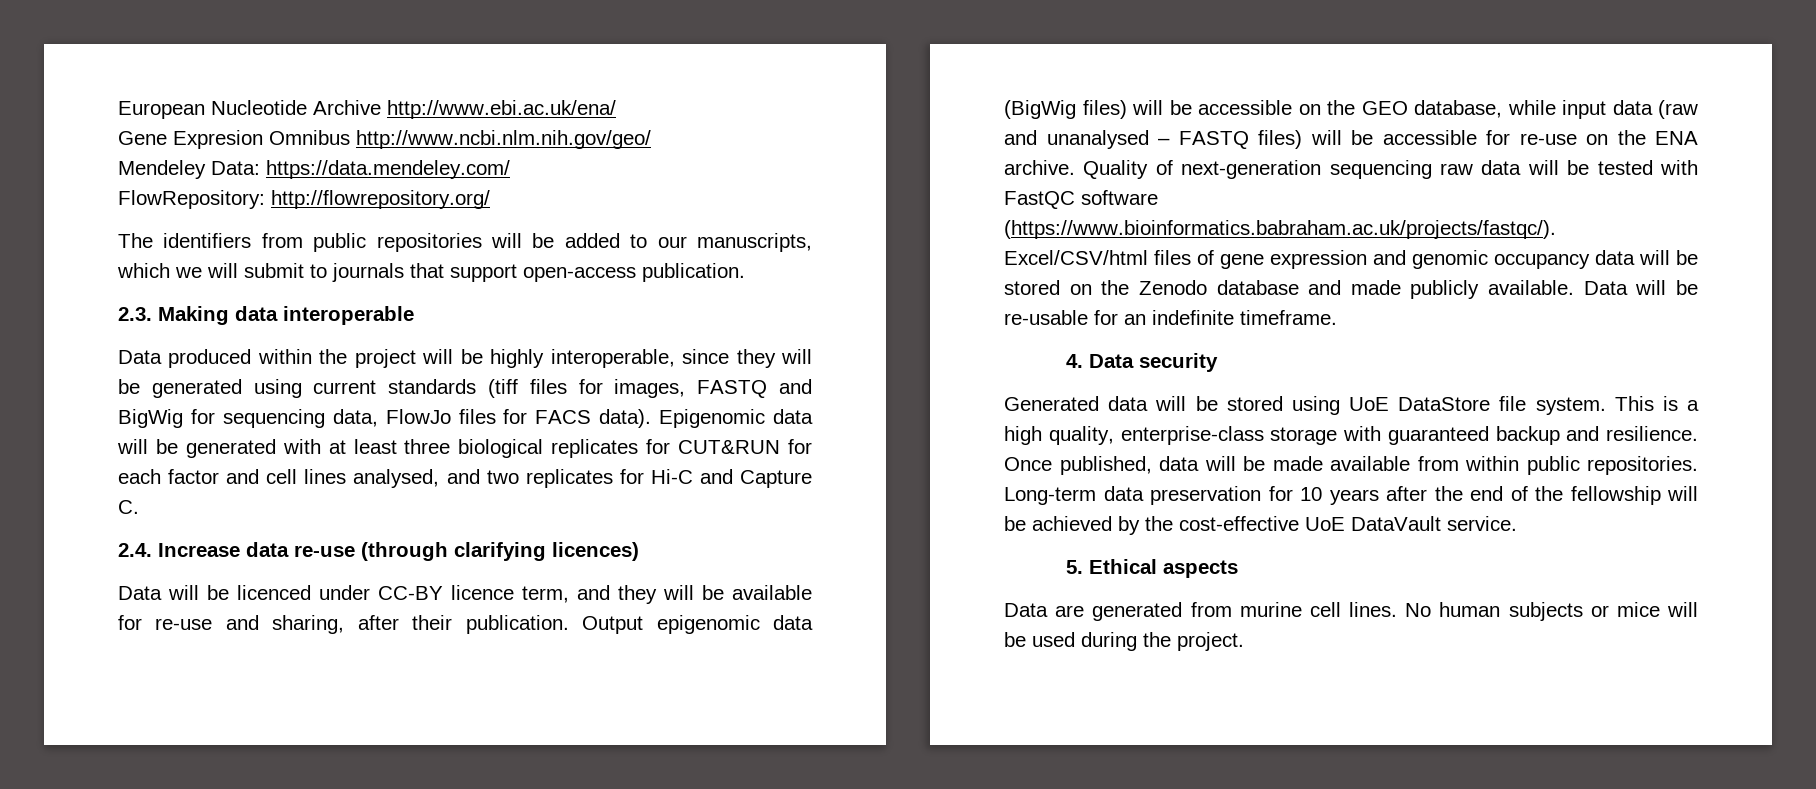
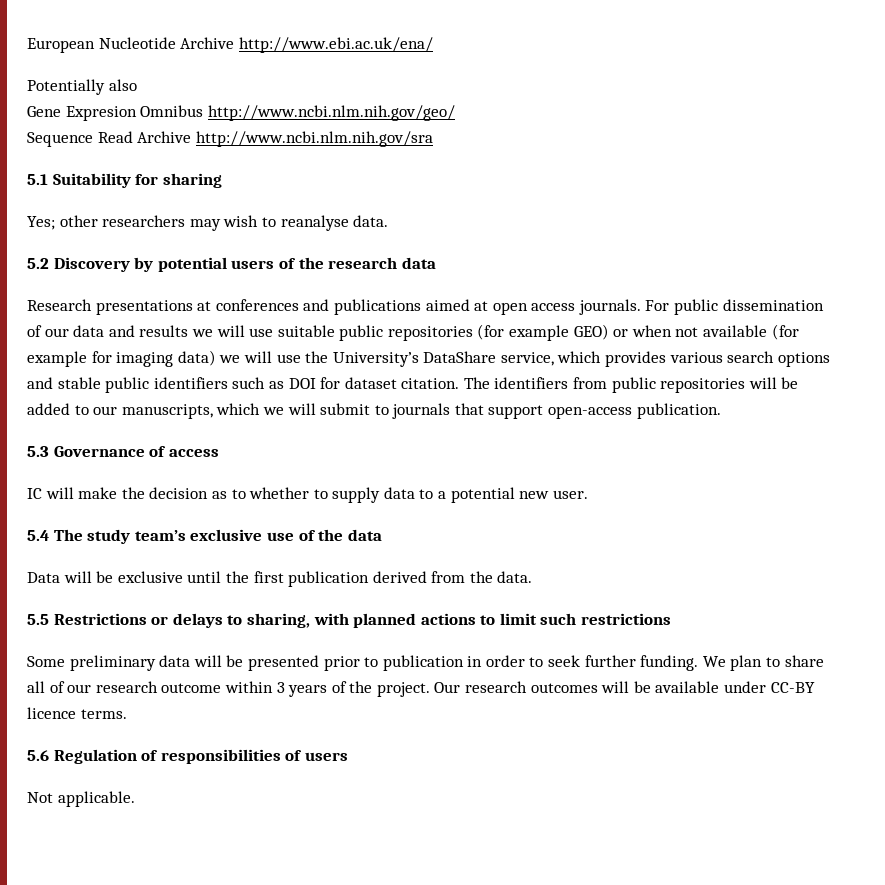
(616, 109) none -> [27,79,137,95] // Potentially also
[118,160,510,179] [118,190,490,209] Mendeley Data: https://data.mendeley.com/ // FlowRepository: http://flowrepository.org/ // -> [27,131,433,147] [27,173,222,188] [27,215,389,231] [27,257,436,272] [27,299,824,315] [27,324,799,341] [27,350,830,367] [27,377,460,393] Sequence Read Archive http://www.ncbi.nlm.nih.gov/sra // 5.1 Suitability for sharing // Yes; other researchers may wish to reanalyse data. // 5.2 Discovery by potential users of the research data // Research presentations at conferences and publications aimed at open access journals. For public dissemination of our data and results we will use suitable public repositories (for example GEO) or when not available (for example for imaging data) we will use the University’s DataShare service, which provides various search options and stable public identifiers such as DOI for dataset citation.
[118,306,414,325] [118,349,813,368] [118,379,812,398] [118,409,813,428] [117,439,812,458] [118,469,813,488] [118,500,139,514] [118,542,639,561] [118,585,812,604] [118,615,814,634] [1004,100,1698,119] [1004,130,1698,149] [1004,160,1698,179] [1004,190,1158,209] [1004,220,1556,239] [1004,250,1698,269] [1004,280,1698,299] [1004,310,1337,325] [1065,353,1218,372] [1004,396,1699,415] [1004,426,1698,445] [1004,456,1698,475] [1004,486,1698,505] [1004,516,1517,535] [1065,559,1238,578] [1004,602,1698,621] [1004,632,1244,651] 2.3. Making data interoperable // Data produced within the project will be highly interoperable, since they will be generated using current standards (tiff files for images, FASTQ and BigWig for sequencing data, FlowJo files for FACS data). Epigenomic data will be generated with at least three biological replicates for CUT&RUN for each factor and cell lines analysed, and two replicates for Hi-C and Capture C. // 2.4. Increase data re-use (through clarifying licences) // Data will be licenced under CC-BY licence term, and they will be available for re-use and sharing, after their publication. Output epigenomic data (BigWig files) will be accessible on the GEO database, while input data (raw and unanalysed – FASTQ files) will be accessible for re-use on the ENA archive. Quality of next-generation sequencing raw data will be tested with FastQC software (https://www.bioinformatics.babraham.ac.uk/projects/fastqc/). Excel/CSV/html files of gene expression and genomic occupancy data will be stored on the Zenodo database and made publicly available. Data will be re-usable for an indefinite timeframe. // 4. Data security // Generated data will be stored using UoE DataStore file system. This is a high quality, enterprise-class storage with guaranteed backup and resilience. Once published, data will be made available from within public repositories. Long-term data preservation for 10 years after the end of the fellowship will be achieved by the cost-effective UoE DataVault service. // 5. Ethical aspects // Data are generated from murine cell lines. No human subjects or mice will be used during the project. -> [27,446,219,457] [27,487,588,503] [27,529,382,544] [27,571,533,587] [27,613,672,628] [27,655,824,671] [27,681,815,697] [27,707,127,719] [27,749,348,764] [27,791,135,807] 5.3 Governance of access // IC will make the decision as to whether to supply data to a potential new user. // 5.4 The study team’s exclusive use of the data // Data will be exclusive until the first publication derived from the data. // 5.5 Restrictions or delays to sharing, with planned actions to limit such restrictions // Some preliminary data will be presented prior to publication in order to seek further funding. We plan to share all of our research outcome within 3 years of the project. Our research outcomes will be available under CC-BY licence terms. // 5.6 Regulation of responsibilities of users // Not applicable.

